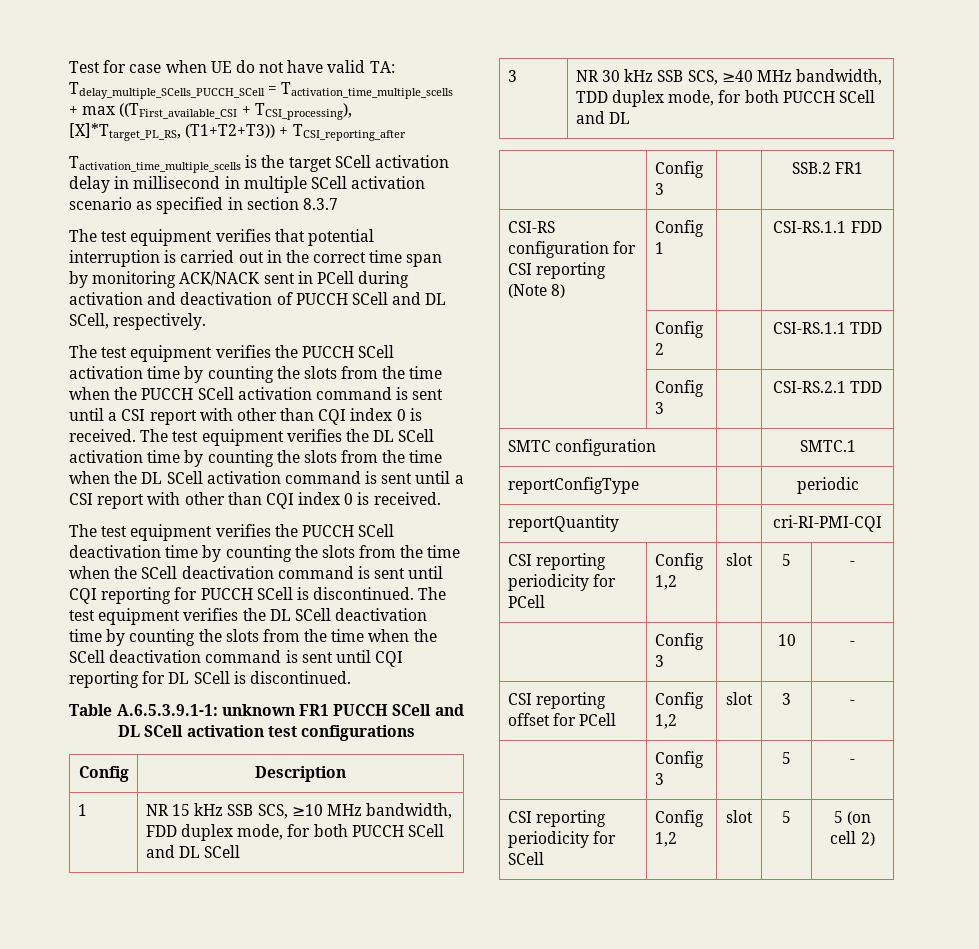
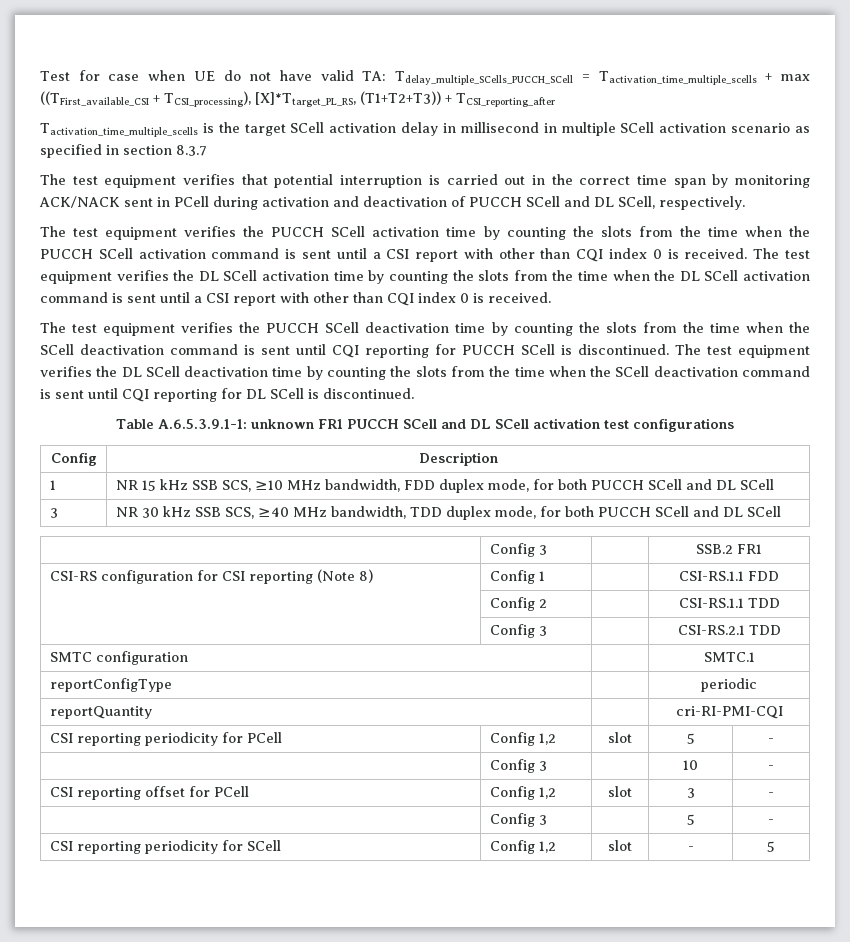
(631, 118) none -> [746,506,781,517] SCell
[782,811,791,823] [833,811,872,825] [830,831,875,846] 5 | 5 (on cell 2) -> [687,846,694,851] [767,841,775,852] - | 5

